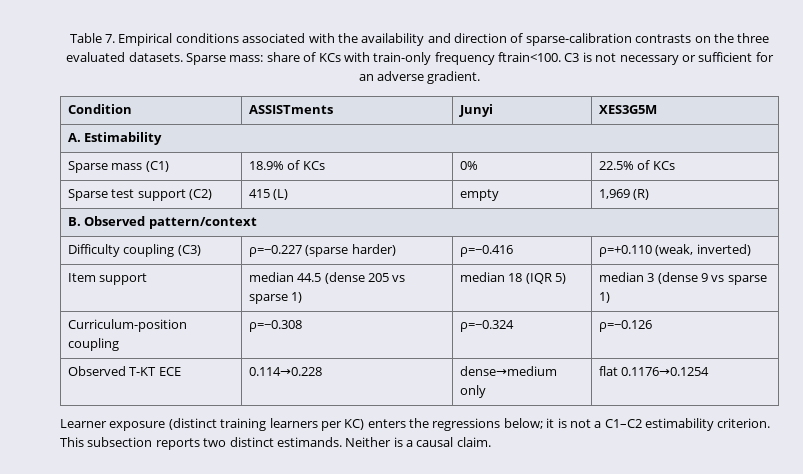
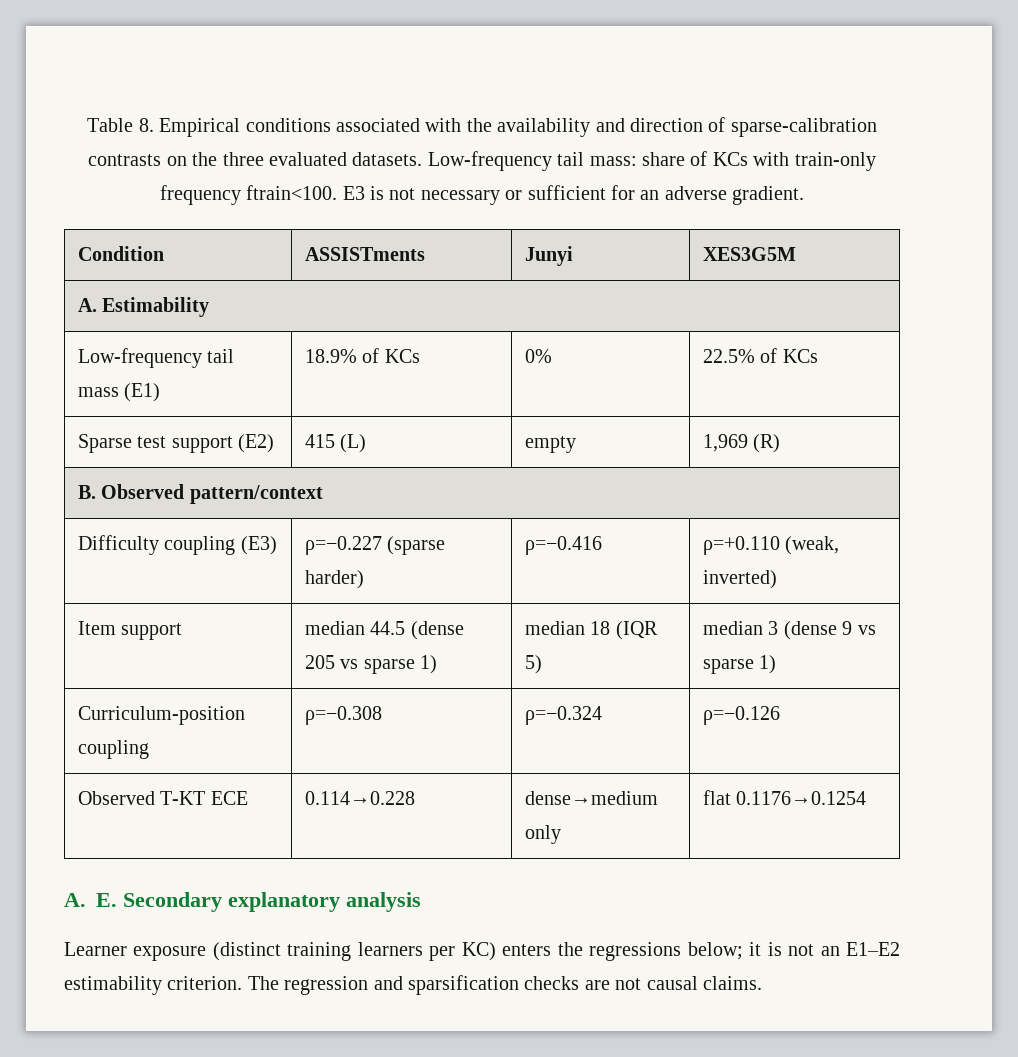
[105,34,116,43] 7. -> [138,118,154,132] 8.
[186,53,227,65] Sparse -> [427,151,585,171] Low-frequency tail
[564,53,580,62] C3 -> [342,186,365,200] E3
[67,161,169,173] Sparse mass (C1) -> [77,348,235,368] [77,383,161,402] Low-frequency tail mass (E1)
[188,189,212,200] (C2) -> [238,434,275,453] (E2)
[177,245,201,256] (C3) -> [240,536,277,555] (E3)
(710, 371) none -> [64,892,421,912] // A. E. Secondary explanatory analysis
[594,418,771,431] [60,437,491,450] a C1–C2 estimability criterion. This subsection reports two distinct estimands. Neither is a causal claim. -> [820,942,900,956] [64,975,762,995] an E1–E2 estimability criterion. The regression and sparsification checks are not causal claims.

